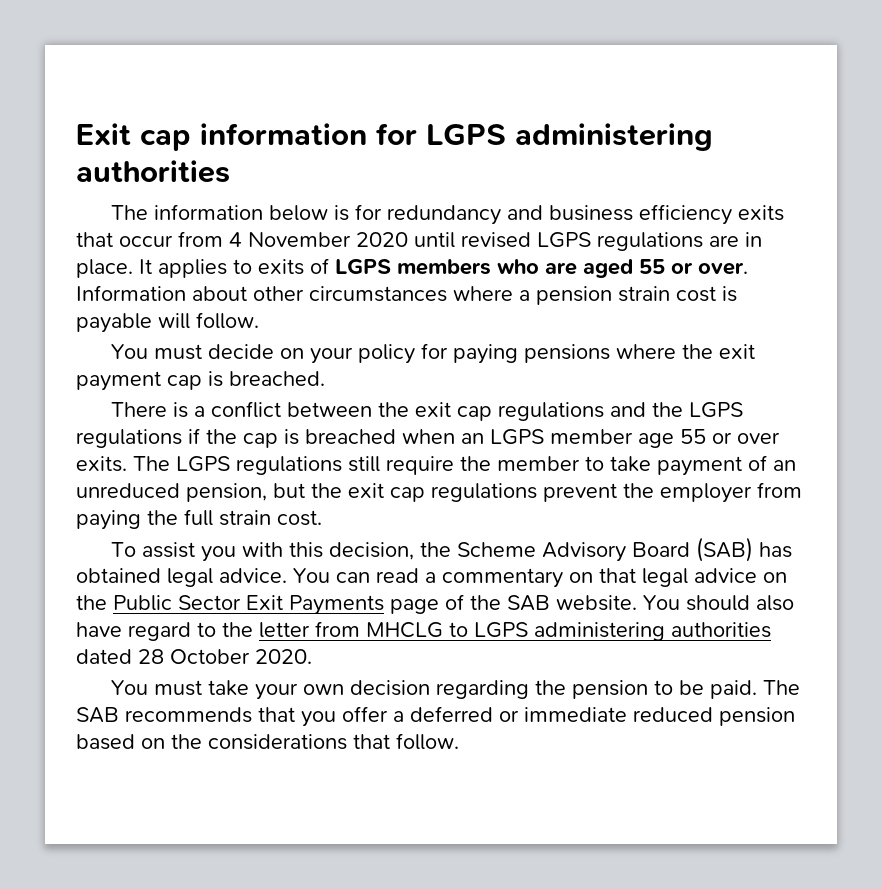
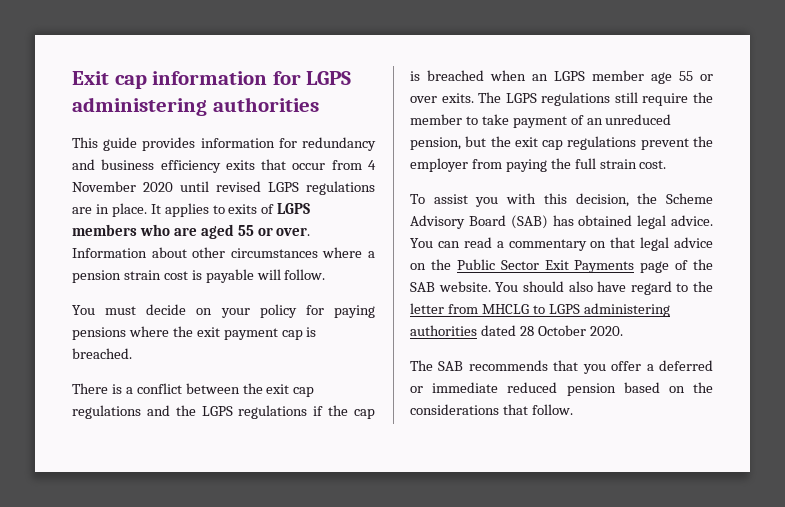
[110,204,349,221] The information below is -> [72,137,275,151] This guide provides information
[110,680,757,700] You must take your own decision regarding the pension to be paid. -> (623, 331) none

